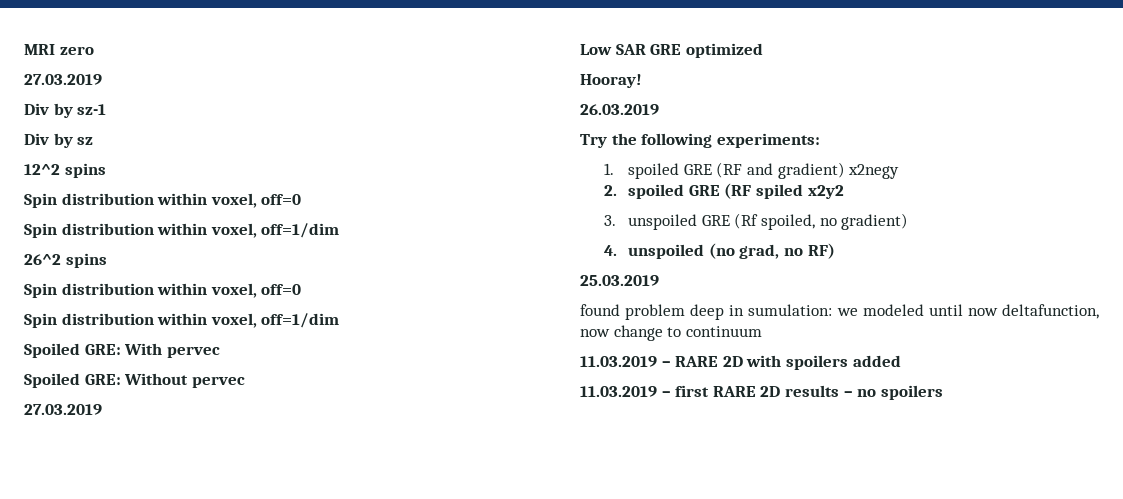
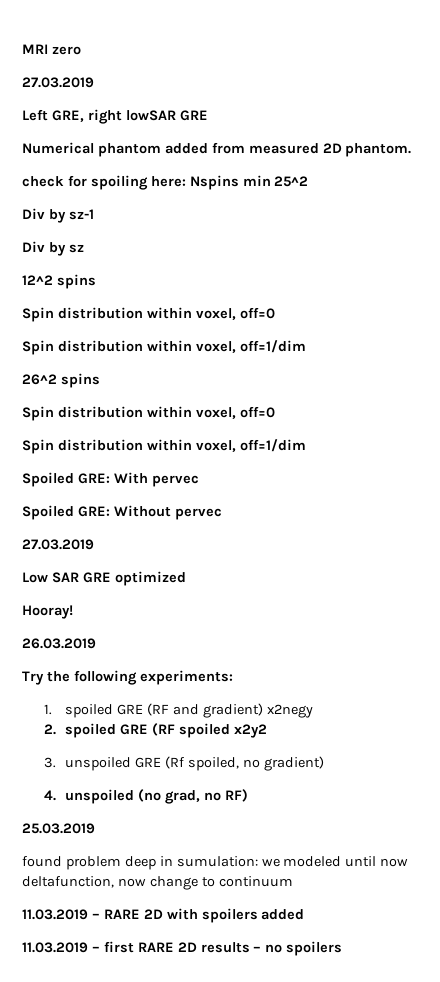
(102, 79) none -> [22,109,208,124] [22,142,412,157] [22,175,309,190] // Left GRE, right lowSAR GRE // Numerical phantom added from measured 2D phantom. // check for spoiling here: Nspins min 25^2
[755,184,803,199] spiled -> [179,723,231,738] spoiled

